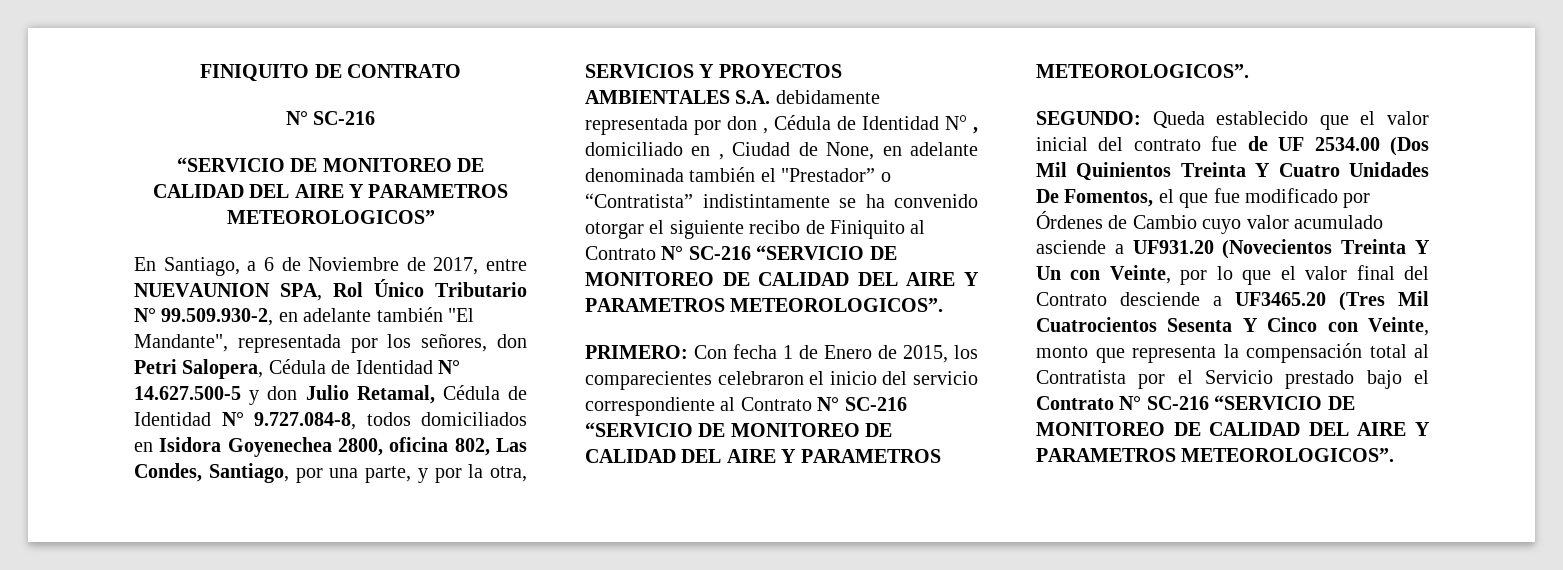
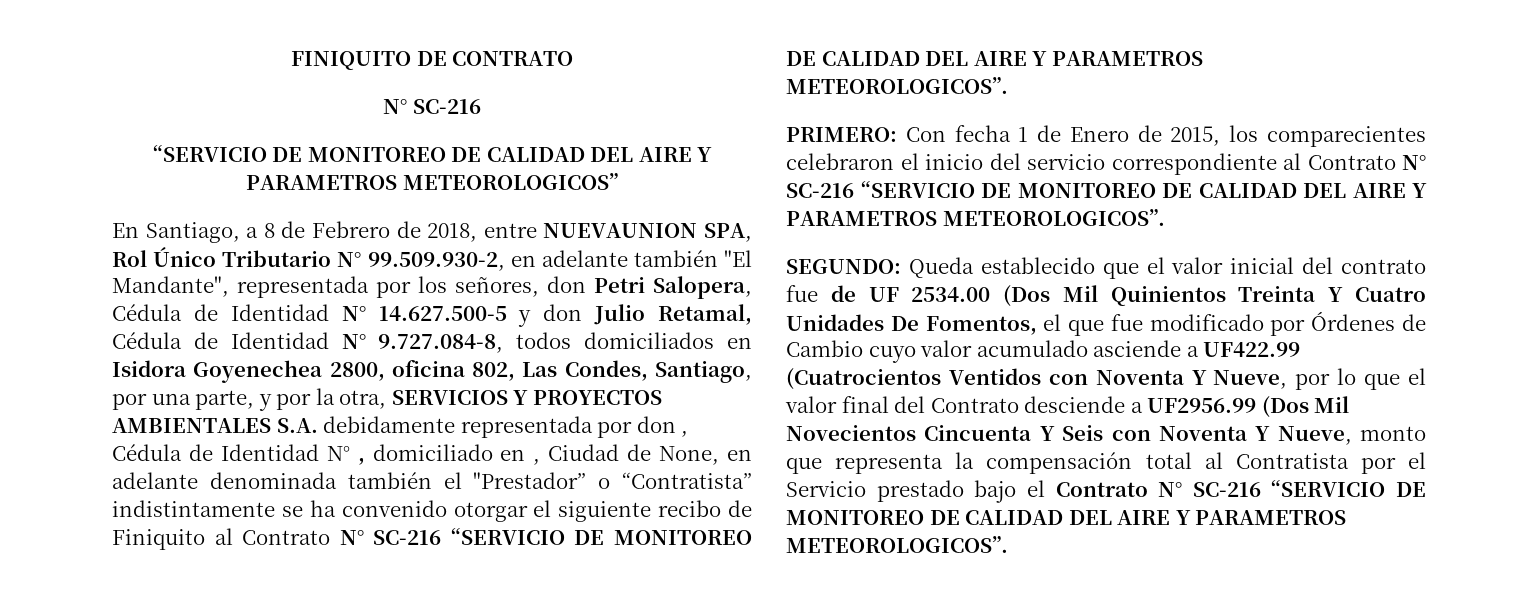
[263,257,479,275] 6 de Noviembre de 2017, -> [263,221,478,242] 8 de Febrero de 2018,
[1132,239,1430,259] [1036,265,1171,284] UF931.20 (Novecientos Treinta Y Un con Veinte, -> [1203,342,1301,357] [786,368,1288,390] UF422.99 (Cuatrocientos Ventidos con Noventa Y Nueve,
[1235,291,1429,311] [1036,317,1429,336] UF3465.20 (Tres Mil Cuatrocientos Sesenta Y Cinco con Veinte, -> [1147,396,1350,418] [786,425,1352,445] UF2956.99 (Dos Mil Novecientos Cincuenta Y Seis con Noventa Y Nueve,

